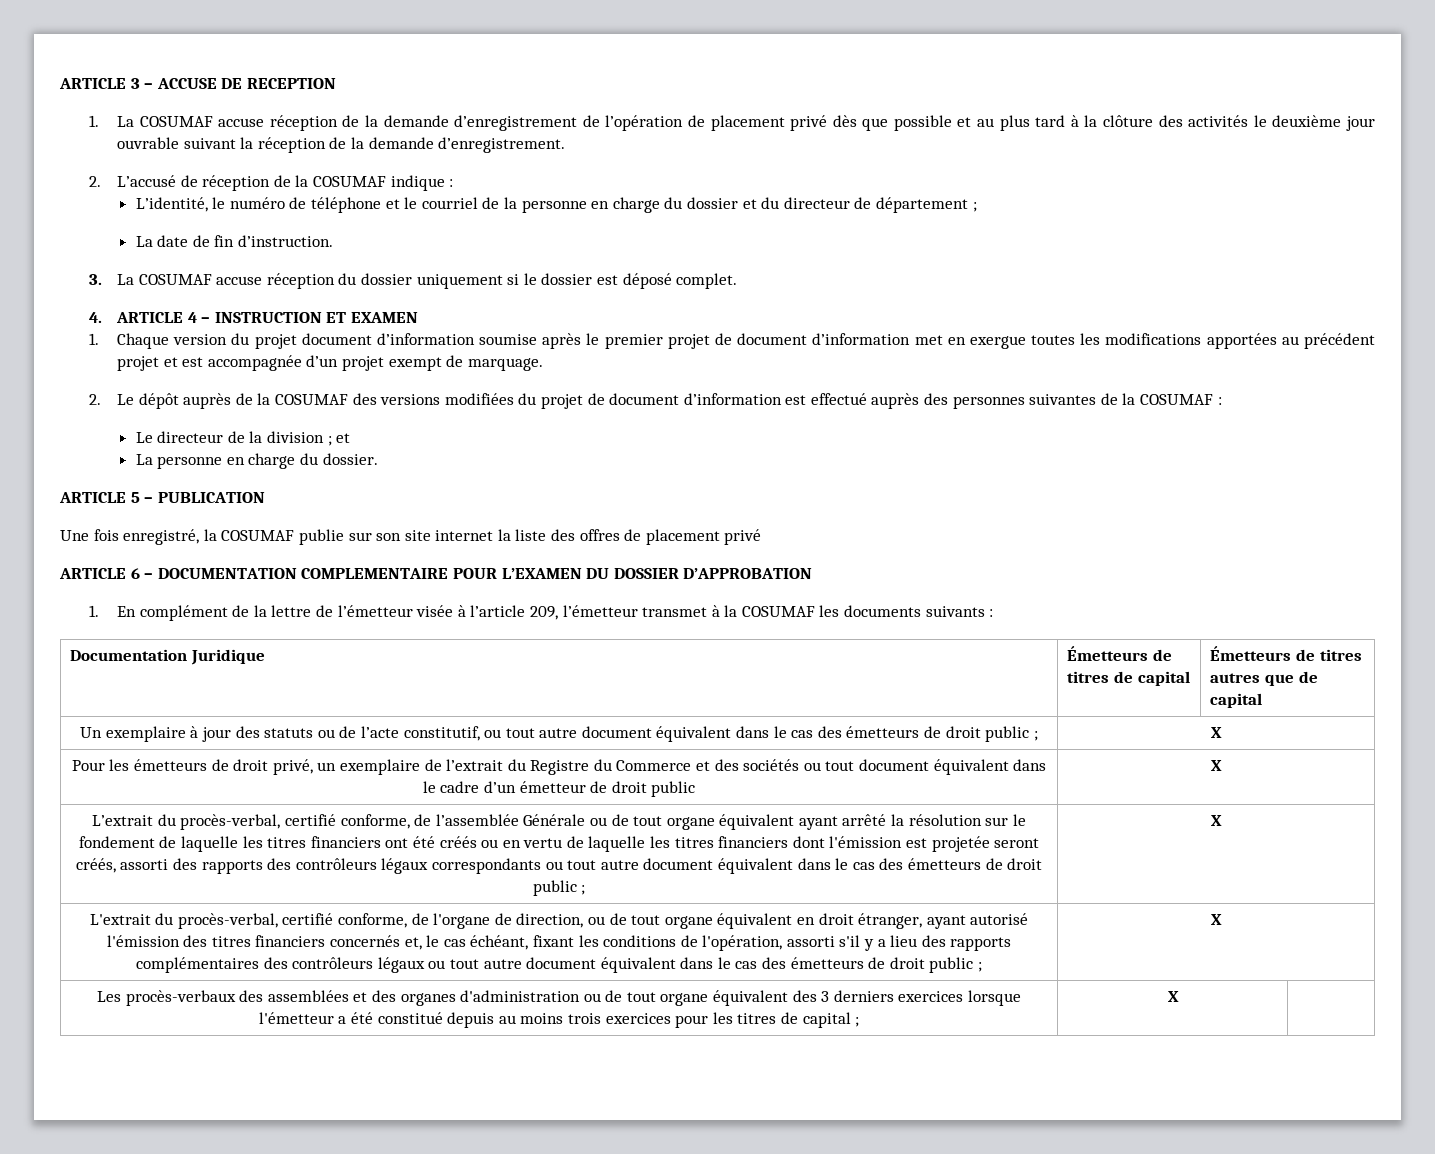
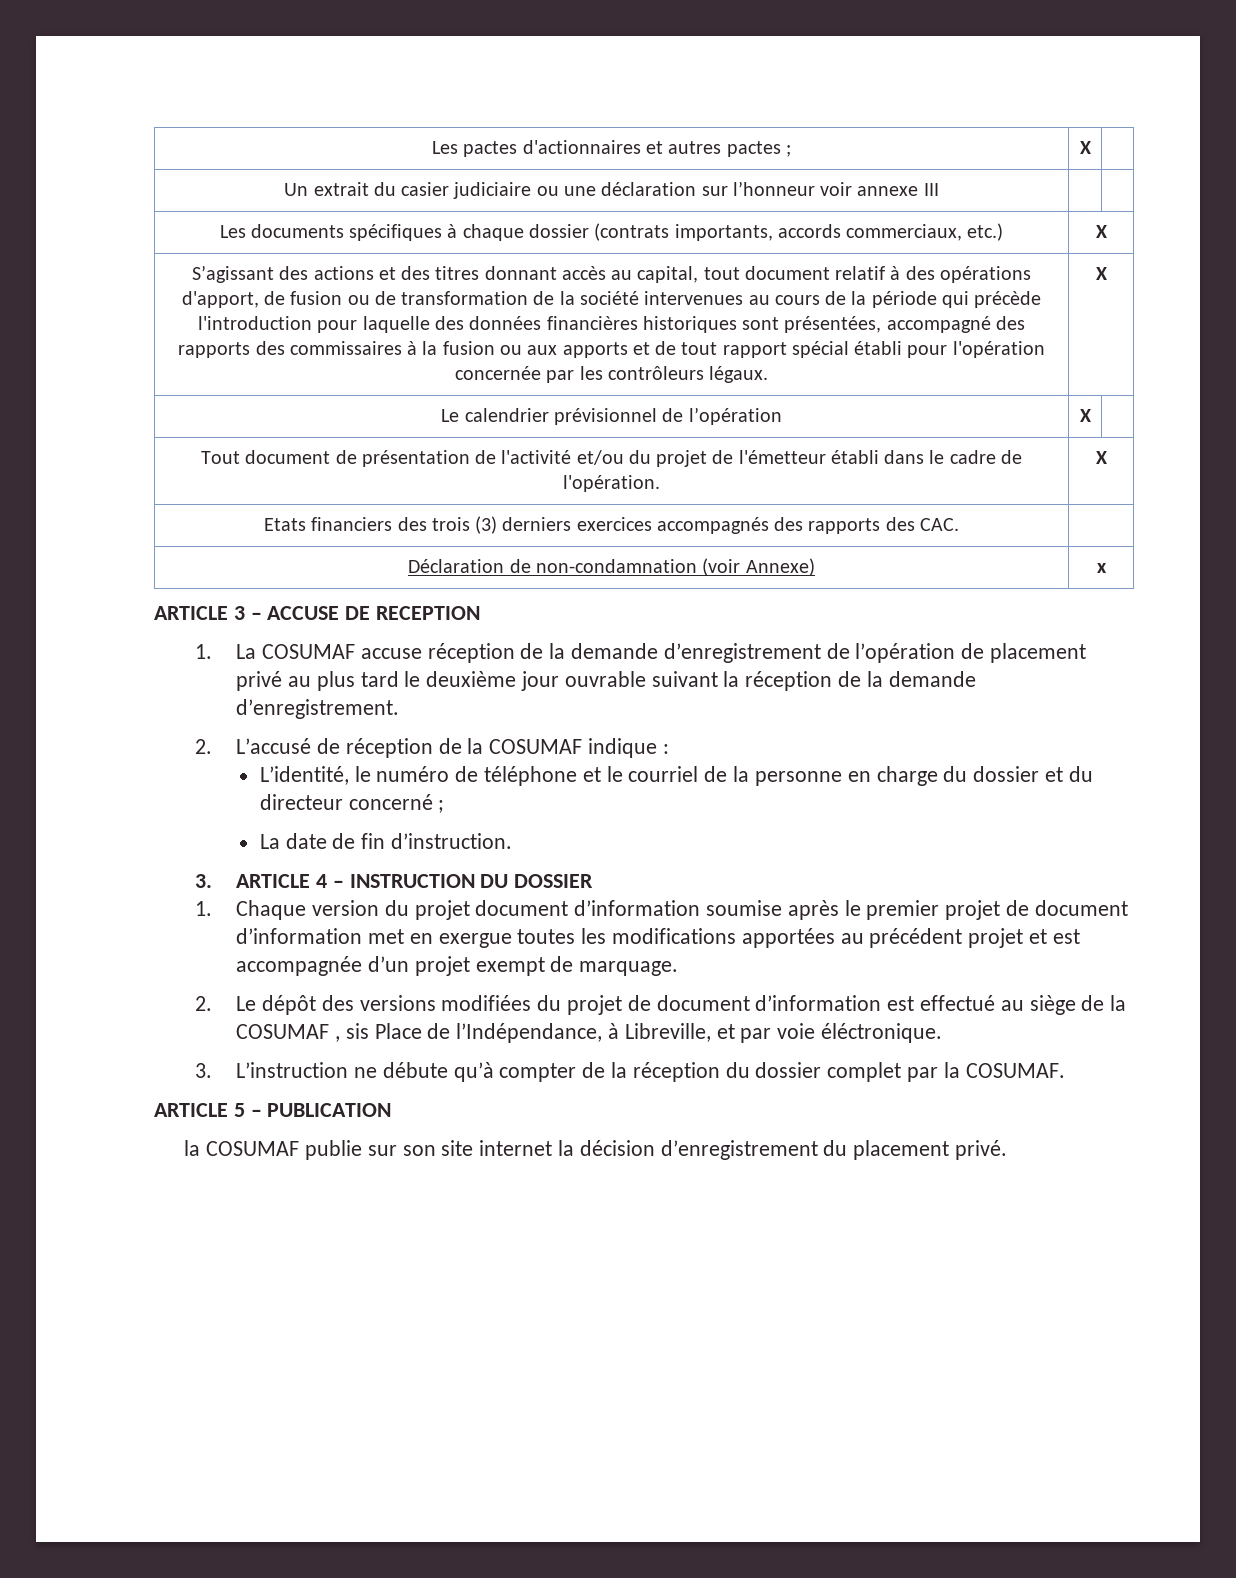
(59, 83) none -> [432,140,791,157] [1079,141,1091,154] [284,181,939,199] [219,223,1004,241] [1095,225,1107,238] [192,265,1031,283] [181,291,1042,308] [198,316,1025,333] [178,341,1045,358] [454,366,769,383] [1095,267,1107,280] [441,407,782,425] [1079,409,1091,422] [201,450,1022,467] [563,475,660,492] [1095,451,1107,464] [264,516,959,534] [408,558,815,576] [1096,563,1107,573] Les pactes d'actionnaires et autres pactes ; | X | // Un extrait du casier judiciaire ou une déclaration sur l’honneur voir annexe III | | // Les documents spécifiques à chaque dossier (contrats importants, accords commerciaux, etc.) | X // S’agissant des actions et des titres donnant accès au capital, tout document relatif à des opérations d'apport, de fusion ou de transformation de la société intervenues au cours de la période qui précède l'introduction pour laquelle des données financières historiques sont présentées, accompagné des rapports des commissaires à la fusion ou aux apports et de tout rapport spécial établi pour l'opération concernée par les contrôleurs légaux. | X // Le calendrier prévisionnel de l’opération | X | // Tout document de présentation de l'activité et/ou du projet de l'émetteur établi dans le cadre de l'opération. | X // Etats financiers des trois (3) derniers exercices accompagnés des rapports des CAC. | // Déclaration de non-condamnation (voir Annexe) | x //
[832,115,1249,131] dès que possible et au plus tard à la clôture des activités -> [287,671,399,691] au plus tard
[854,197,968,213] de département -> [348,794,433,810] concerné
[117,273,738,289] [88,312,102,323] La COSUMAF accuse réception du dossier uniquement si le dossier est déposé complet. // 4. -> (213, 881) none
[326,312,418,323] ET EXAMEN -> [480,874,594,888] DU DOSSIER
[183,393,348,409] auprès de la COSUMAF -> (316, 1005) none
[871,393,1222,409] [135,431,351,446] [135,453,378,469] auprès des personnes suivantes de la COSUMAF : // Le directeur de la division ; et // La personne en charge du dossier. -> [1000,995,1127,1015] [236,1023,943,1043] [195,1062,1065,1082] au siège de la COSUMAF , sis Place de l’Indépendance, à Libreville, et par voie éléctronique. // 3. L’instruction ne débute qu’à compter de la réception du dossier complet par la COSUMAF.
[60,529,200,545] Une fois enregistré, -> (392, 1110) none
[515,529,762,545] [59,568,813,579] [88,605,994,621] [70,649,266,665] [1067,646,1173,661] [1067,671,1190,686] [1210,646,1362,661] [1210,671,1318,686] [1210,693,1263,708] [80,726,1038,742] [1211,727,1222,738] [71,759,1047,775] [422,781,696,797] [1211,760,1222,771] [92,814,1026,830] [78,836,1040,852] [75,858,1043,874] [532,880,586,896] [1211,815,1222,826] [89,913,1029,929] [106,935,1012,951] [135,957,983,973] [1211,914,1222,925] [96,990,1022,1006] [258,1012,860,1028] [1167,991,1179,1002] liste des offres de placement privé // ARTICLE 6 – DOCUMENTATION COMPLEMENTAIRE POUR L’EXAMEN DU DOSSIER D’APPROBATION // 1. En complément de la lettre de l’émetteur visée à l’article 209, l’émetteur transmet à la COSUMAF les documents suivants : // Documentation Juridique | Émetteurs de titres de capital | Émetteurs de titres autres que de capital // Un exemplaire à jour des statuts ou de l’acte constitutif, ou tout autre document équivalent dans le cas des émetteurs de droit public ; | X // Pour les émetteurs de droit privé, un exemplaire de l’extrait du Registre du Commerce et des sociétés ou tout document équivalent dans le cadre d’un émetteur de droit public | X // L’extrait du procès-verbal, certifié conforme, de l’assemblée Générale ou de tout organe équivalent ayant arrêté la résolution sur le fondement de laquelle les titres financiers ont été créés ou en vertu de laquelle les titres financiers dont l'émission est projetée seront créés, assorti des rapports des contrôleurs légaux correspondants ou tout autre document équivalent dans le cas des émetteurs de droit public ; | X // L'extrait du procès-verbal, certifié conforme, de l'organe de direction, ou de tout organe équivalent en droit étranger, ayant autorisé l'émission des titres financiers concernés et, le cas échéant, fixant les conditions de l'opération, assorti s'il y a lieu des rapports complémentaires des contrôleurs légaux ou tout autre document équivalent dans le cas des émetteurs de droit public ; | X // Les procès-verbaux des assemblées et des organes d'administration ou de tout organe équivalent des 3 derniers exercices lorsque l'émetteur a été constitué depuis au moins trois exercices pour les titres de capital ; | X | -> [579,1140,1008,1160] décision d’enregistrement du placement privé.

